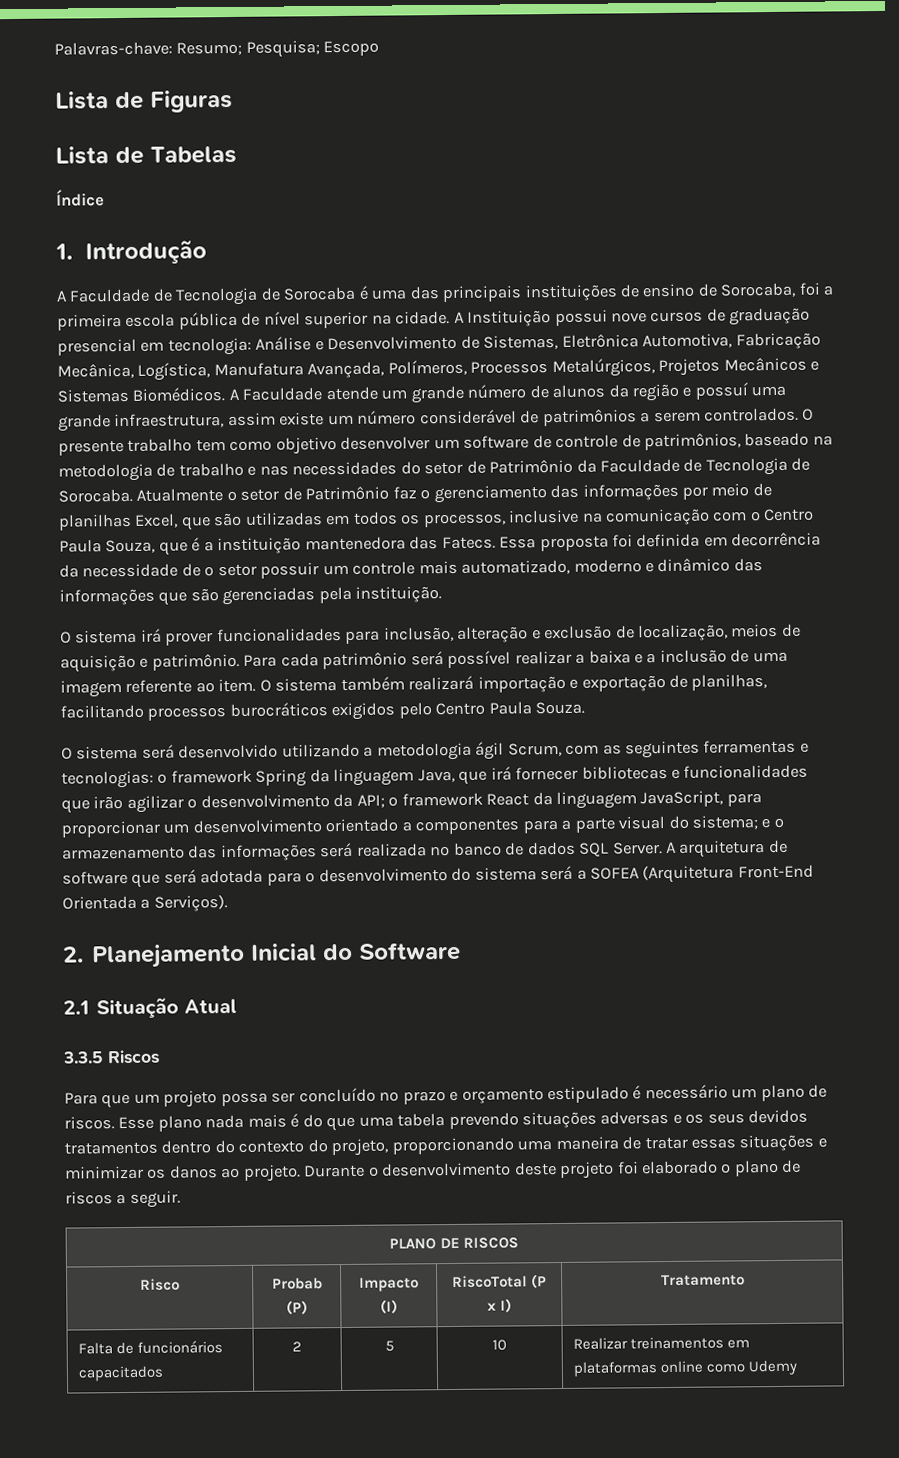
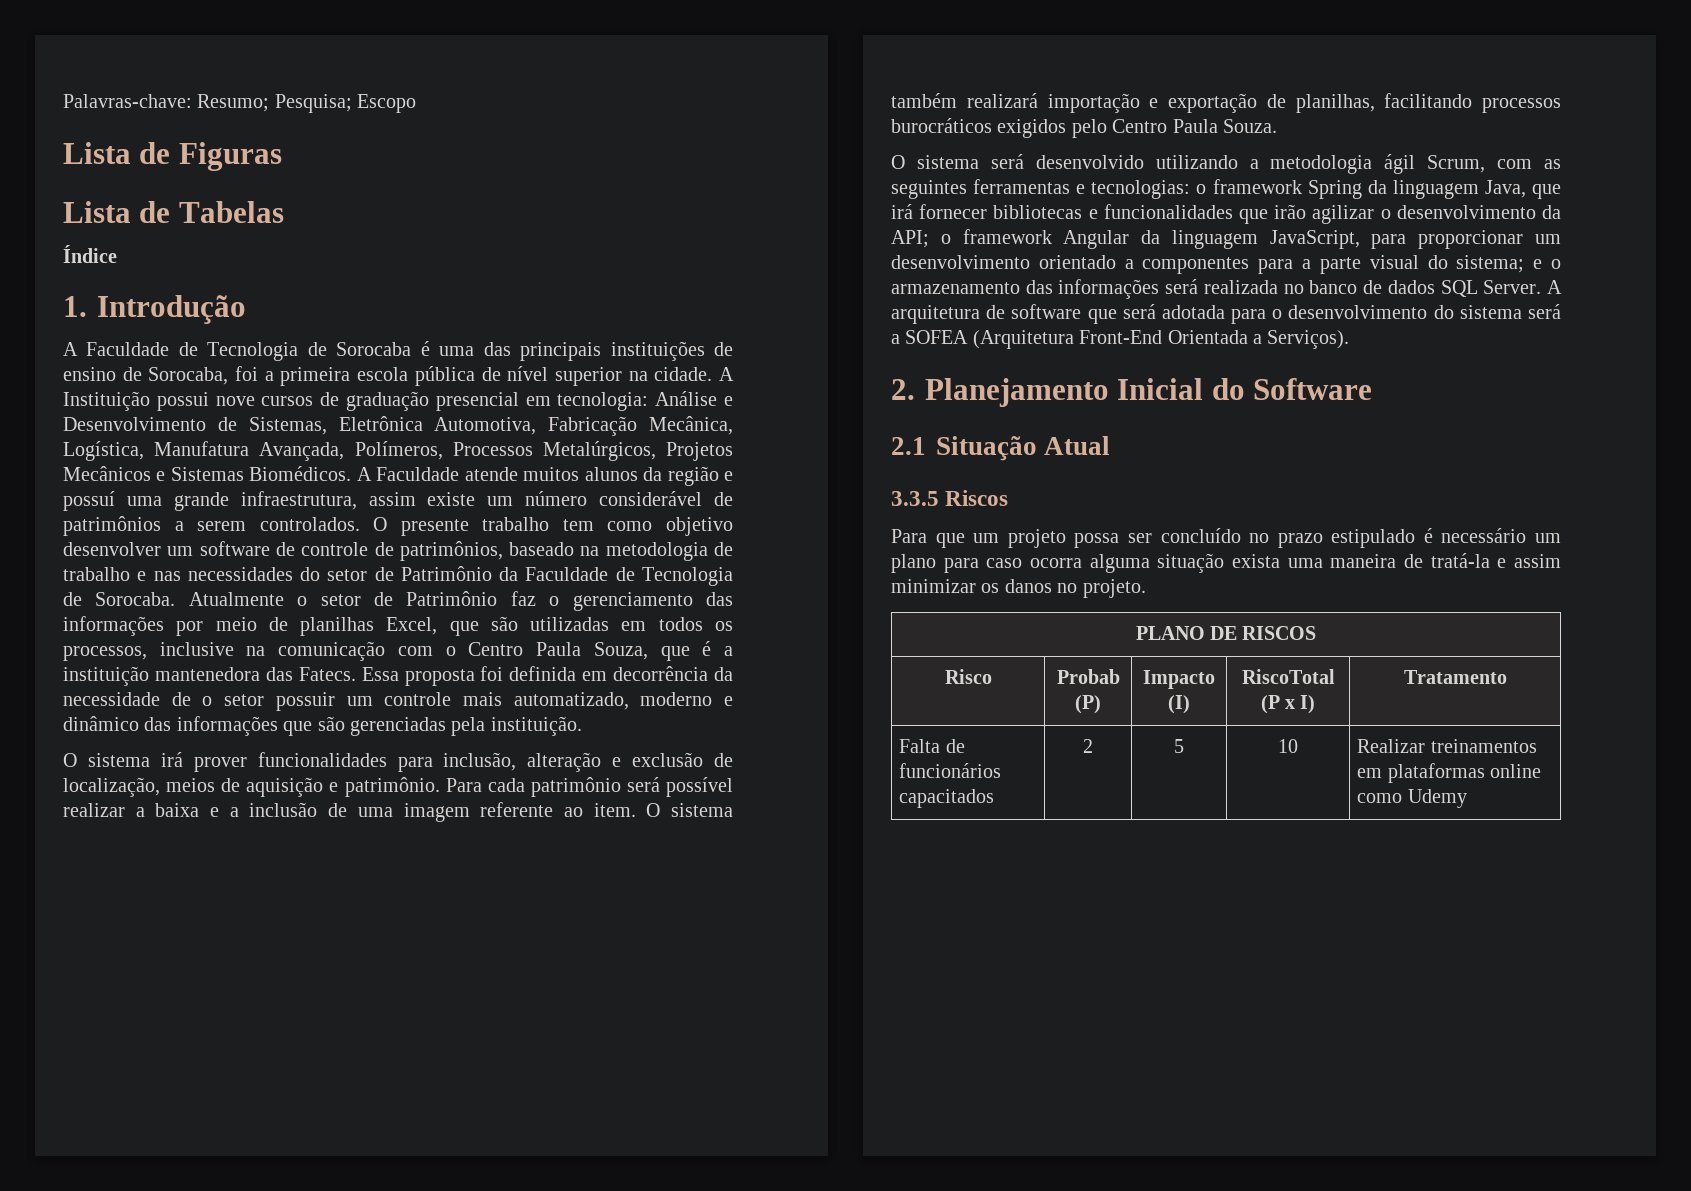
[381,384,549,404] um grande número de -> [523,467,580,481] muitos
[486,793,530,806] React -> [1063,230,1130,249] Angular
[449,1088,544,1104] e orçamento -> (1323, 540) none
[808,1084,828,1098] [64,1109,809,1132] [64,1134,827,1157] de riscos. Esse plano nada mais é do que uma tabela prevendo situações adversas e os seus devidos tratamentos dentro do contexto do projeto, proporcionando uma maneira de tratar essas situações e -> [943,553,1561,573] para caso ocorra alguma situação exista uma maneira de tratá-la e assim
[221,1167,241,1179] ao -> [1057,583,1078,593] no
[304,1159,802,1179] [65,1190,181,1208] Durante o desenvolvimento deste projeto foi elaborado o plano de riscos a seguir. -> (1146, 588) none

